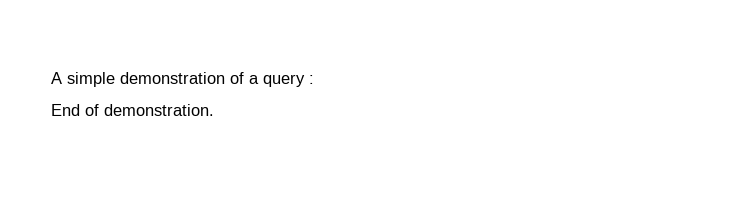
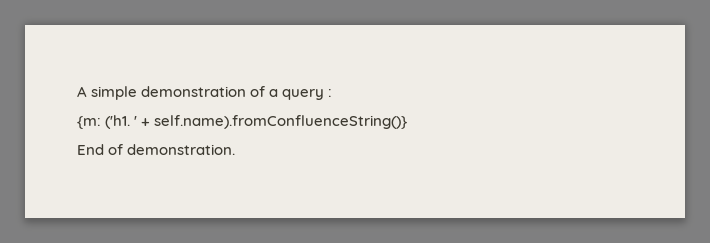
(314, 79) none -> [77,115,408,129] // {m: ('h1. ' + self.name).fromConfluenceString()}

